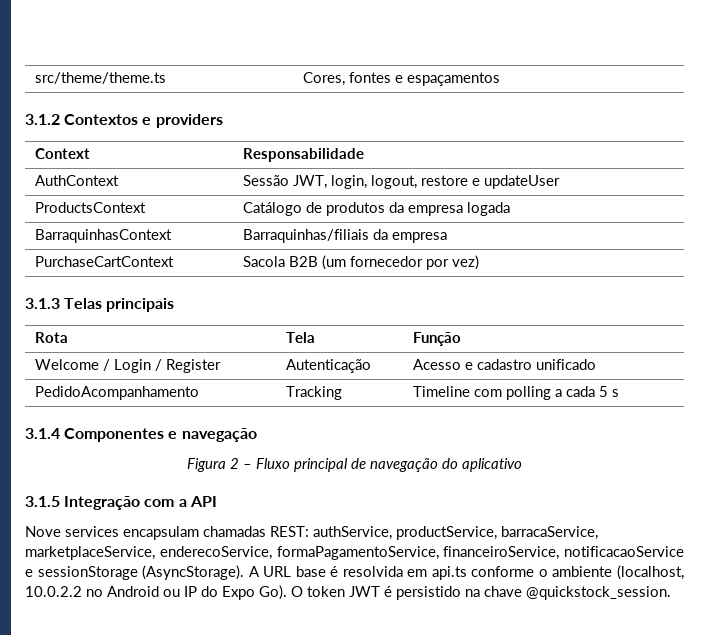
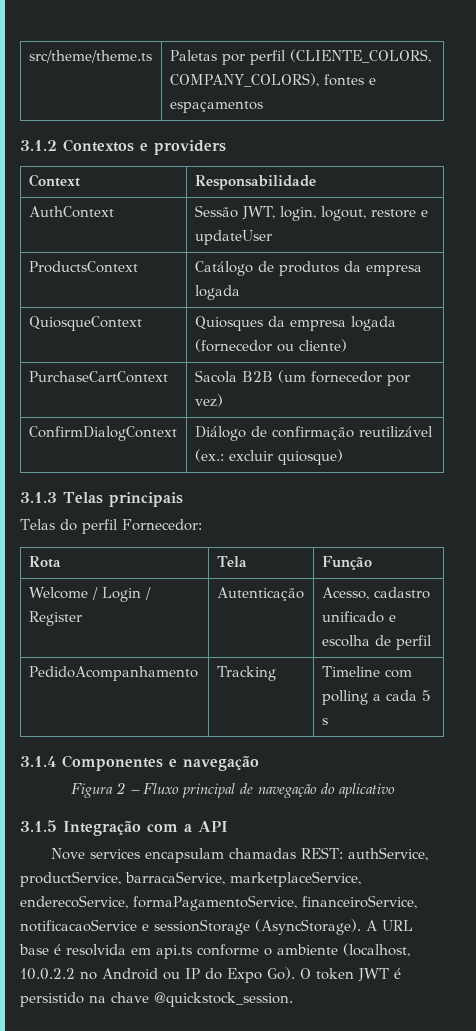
[303,72,346,86] Cores, -> [169,49,431,65] [169,73,320,87] Paletas por perfil (CLIENTE_COLORS, COMPANY_COLORS),
[35,229,173,243] [243,229,448,243] BarraquinhasContext | Barraquinhas/filiais da empresa -> [28,316,142,331] [194,316,396,331] [194,339,347,352] QuiosqueContext | Quiosques da empresa logada (fornecedor ou cliente)
(480, 262) none -> [28,426,177,441] [194,426,433,441] [194,449,343,465] // ConfirmDialogContext | Diálogo de confirmação reutilizável (ex.: excluir quiosque)
(175, 305) none -> [20,519,202,534] // Telas do perfil Fornecedor:
[413,359,474,370] Acesso e -> [321,587,369,600] Acesso,
(597, 364) none -> [388,615,396,622] [321,635,432,650] e escolha de perfil

